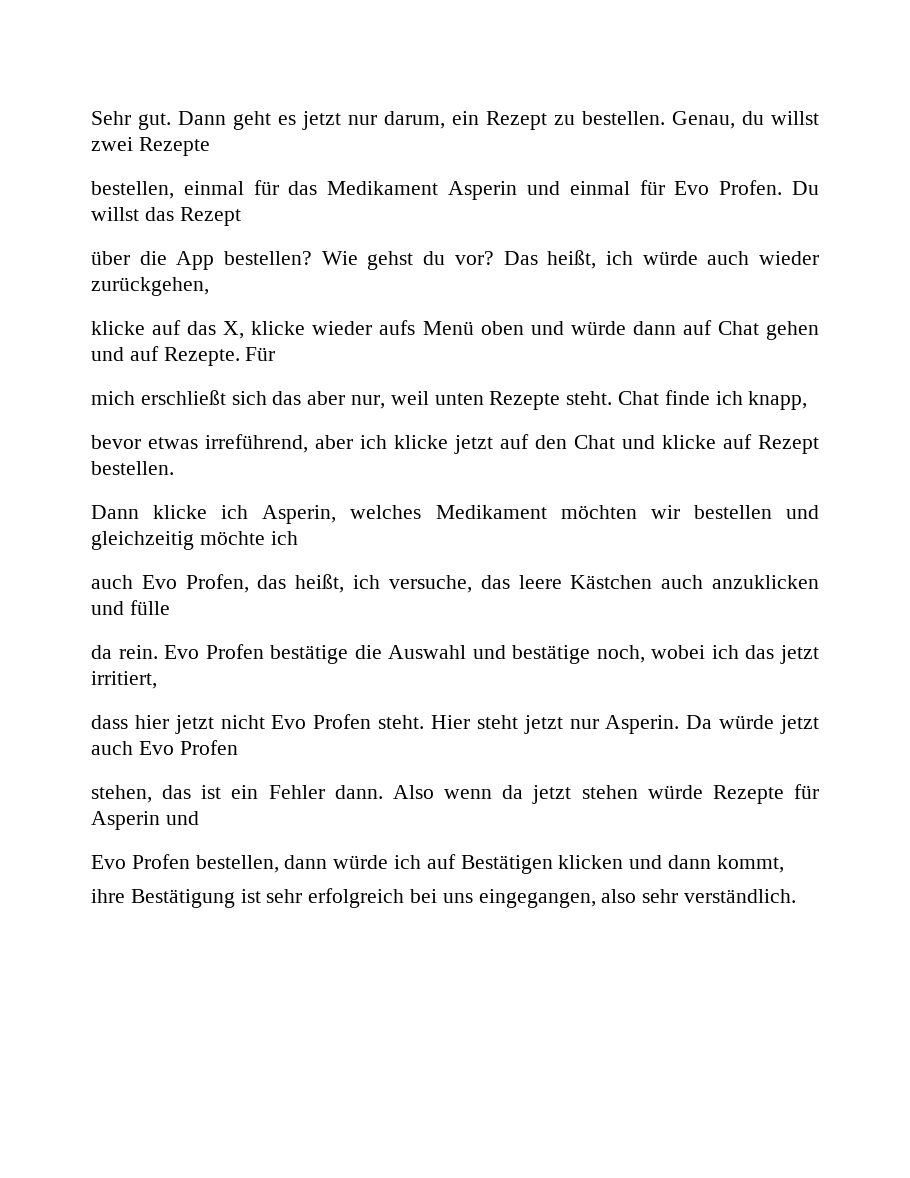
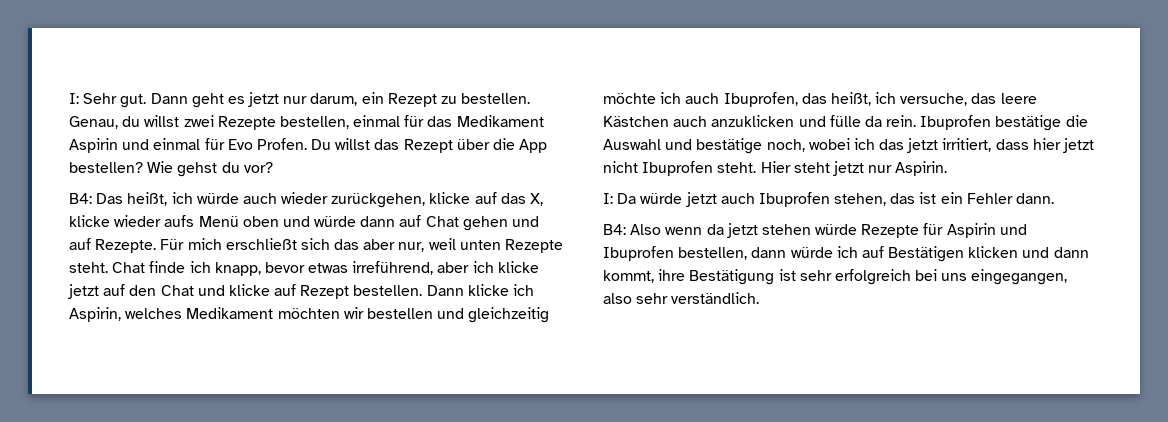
(91, 118) none -> [69,93,79,104] I:
(210, 146) // -> (276, 123) none
[448,181,518,200] Asperin -> [69,138,118,153] Aspirin
(241, 216) // -> (453, 146) none
(494, 258) none -> [69,193,92,204] // B4:
(209, 286) // -> (426, 200) none
(276, 354) // -> (185, 244) none
(808, 400) // -> (261, 269) none
(174, 468) // -> (423, 290) none
[262,505,337,524] Asperin, -> [69,307,121,322] Aspirin,
[91,574,249,593] // auch Evo Profen, -> [685,92,798,107] auch Ibuprofen,
(170, 607) // -> (861, 121) none
[164,644,264,659] Evo Profen -> [920,115,992,130] Ibuprofen
(157, 680) // -> (992, 145) none
[271,714,372,729] Evo Profen -> [642,161,714,176] Ibuprofen
[605,715,680,734] Asperin. -> [895,161,948,176] [603,193,613,204] Aspirin. // I:
[138,740,238,755] Evo Profen // -> [758,192,830,207] Ibuprofen
(383, 792) none -> [603,224,626,235] // B4:
[91,811,199,830] [91,854,190,869] Asperin und // Evo Profen -> [946,223,1027,238] [603,246,674,261] Aspirin und Ibuprofen
(784, 864) // -> (654, 276) none

